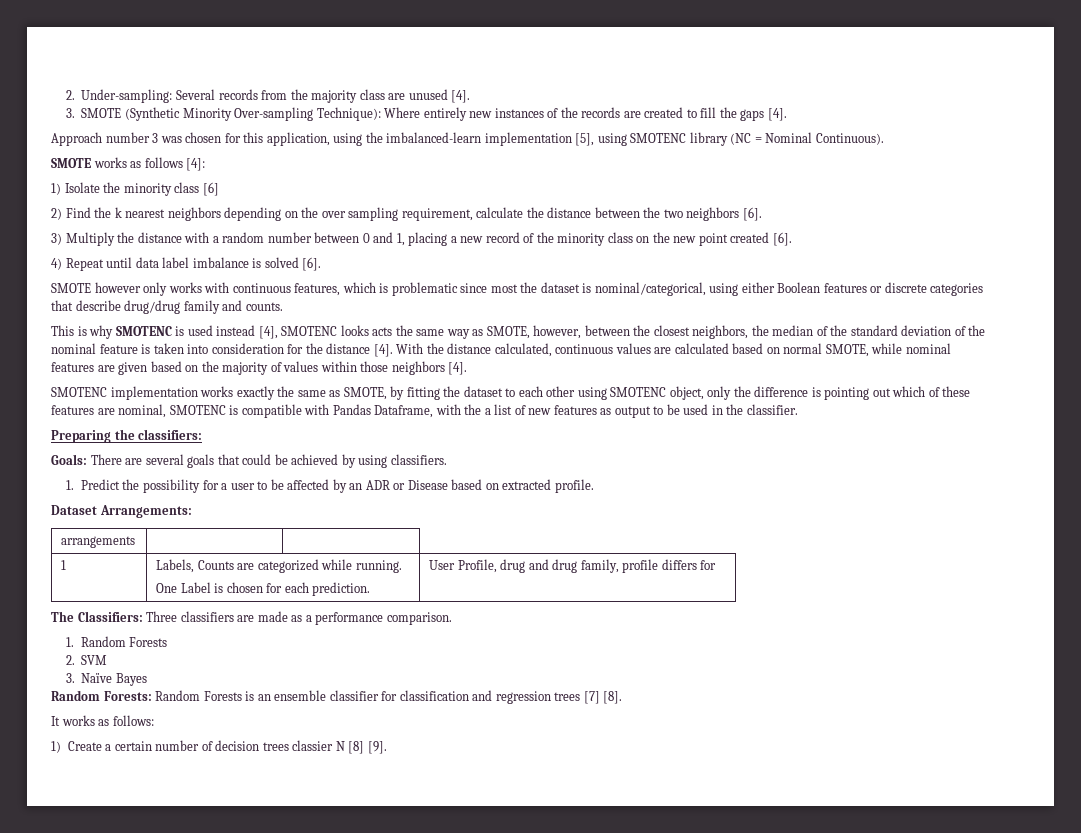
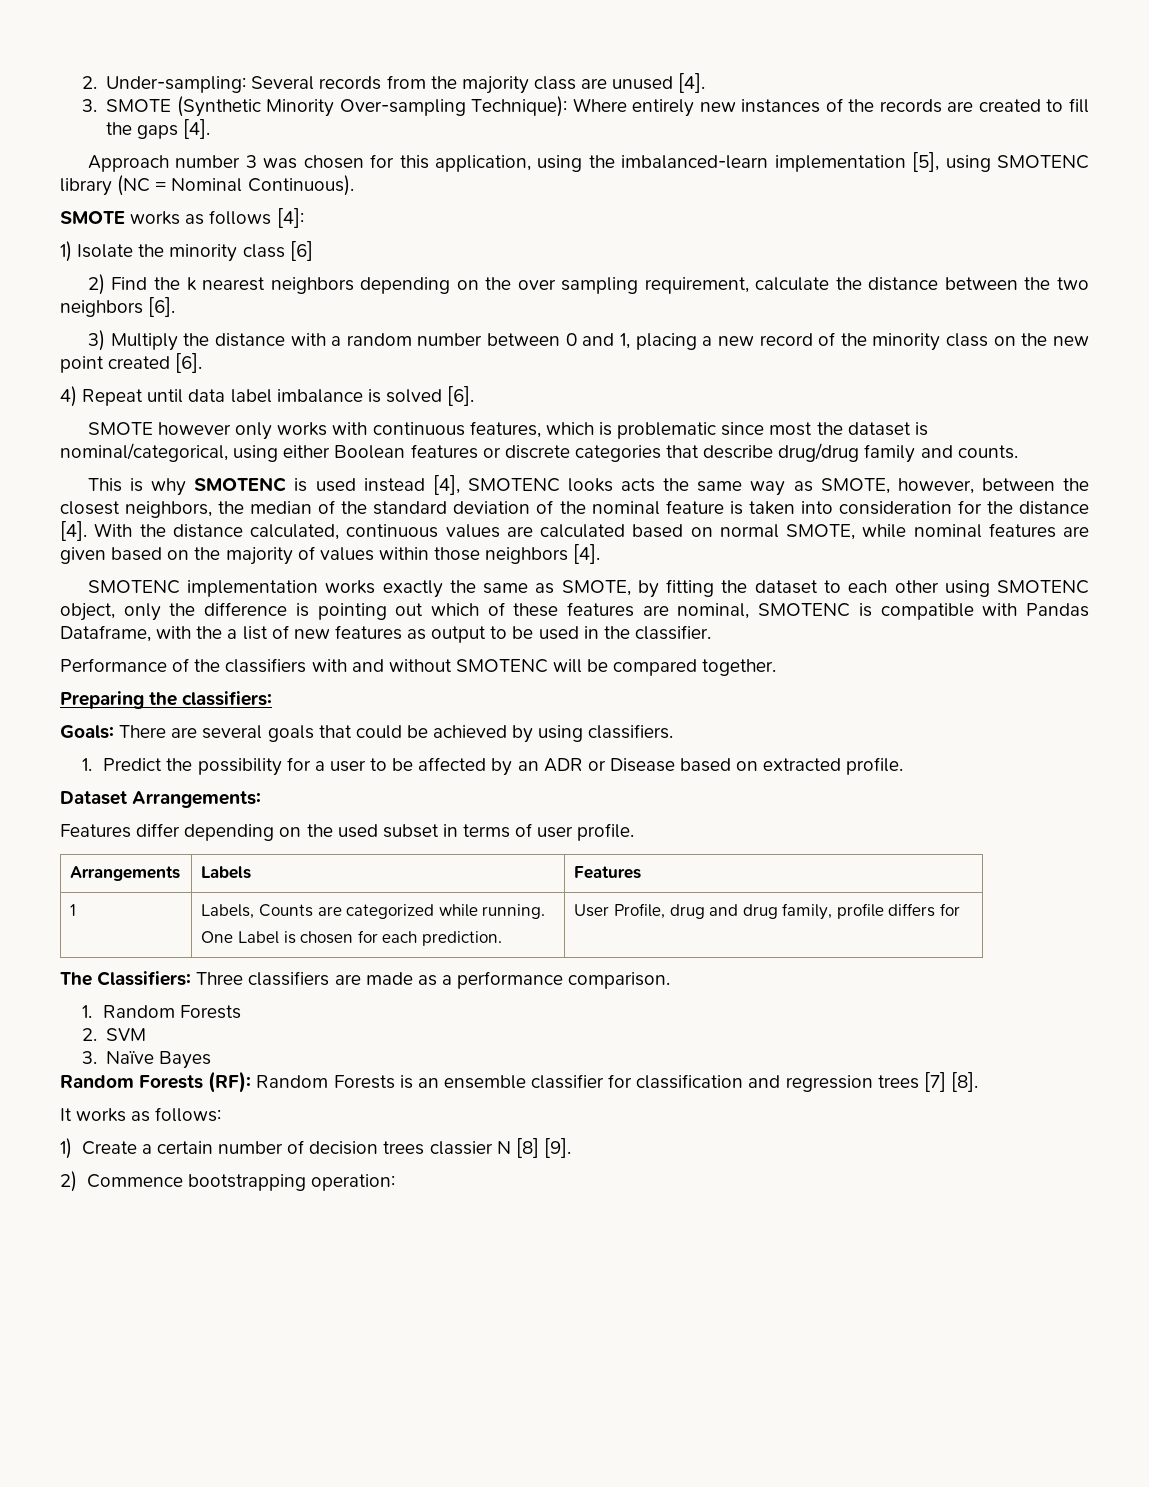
(798, 409) none -> [60,658,777,676] // Performance of the classifiers with and without SMOTENC will be compared together.
[61,536,136,548] // arrangements | | -> [60,823,635,841] [70,866,181,881] [201,866,252,879] [574,866,642,879] // Features differ depending on the used subset in terms of user profile. // Arrangements | Labels | Features
[103,691,152,701] Forests: -> [139,1071,252,1093] Forests (RF):
(387, 747) none -> [60,1171,395,1192] // 2) Commence bootstrapping operation:

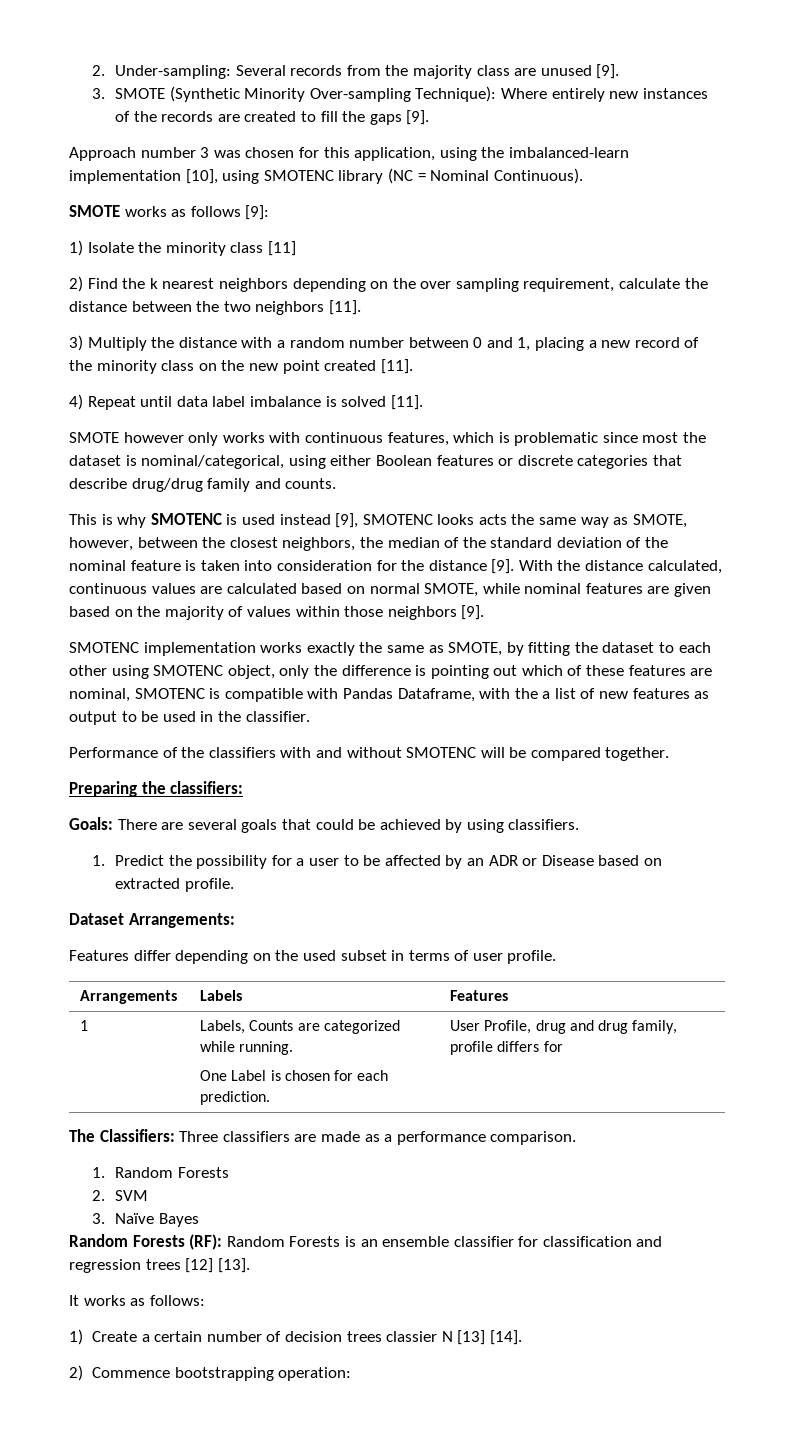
[678,73,706,93] [4]. -> [596,64,620,79] [9].
[183,119,211,139] [4]. -> [406,110,430,125] [9].
[912,152,940,172] [5], -> [185,169,218,184] [10],
[276,208,304,228] [4]: -> [245,205,270,220] [9]:
[289,241,313,261] [6] -> [267,241,296,256] [11]
[148,297,176,317] [6]. -> [328,300,361,315] [11].
[175,353,203,373] [6]. -> [380,359,413,374] [11].
[447,386,475,406] [6]. -> [390,395,423,410] [11].
[432,475,460,495] [4], -> [335,513,359,528] [9],
[60,521,87,541] [4]. -> [491,559,515,574] [9].
[573,544,601,564] [4]. -> [461,605,485,620] [9].
[923,1072,978,1092] [7] [8]. -> [185,1258,250,1273] [12] [13].
[515,1138,571,1158] [8] [9]. -> [457,1330,522,1345] [13] [14].

